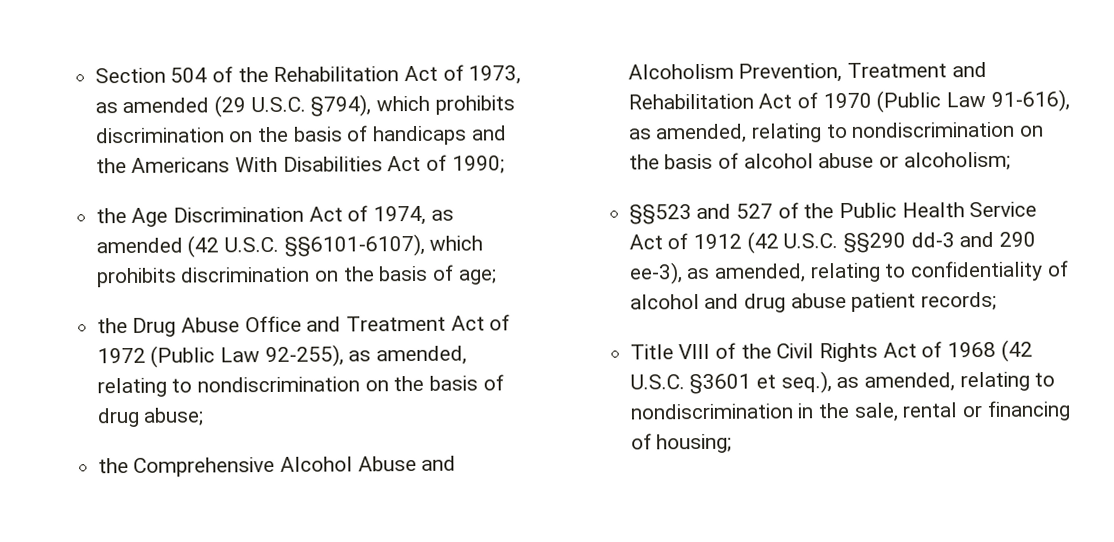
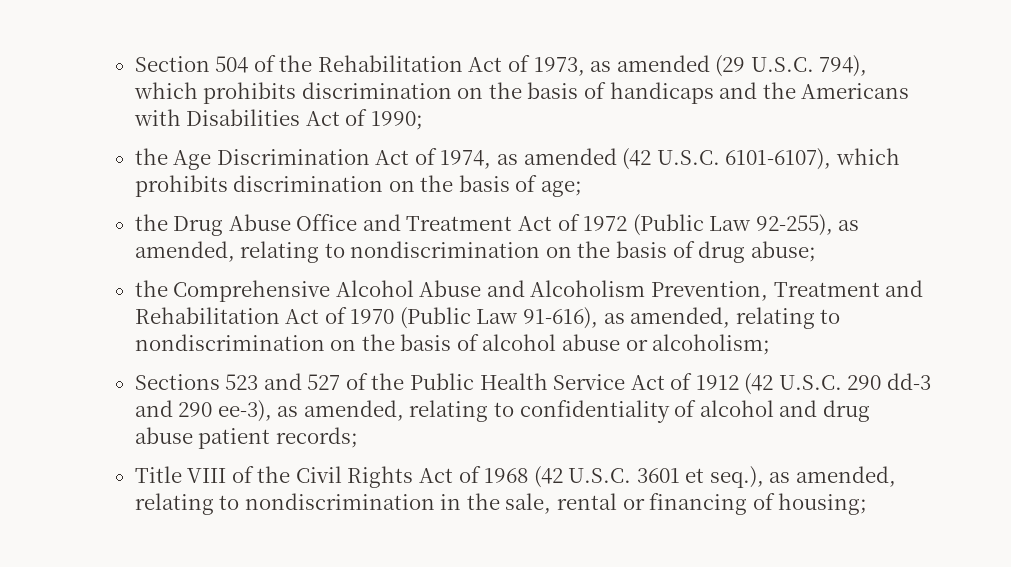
[310,94,372,117] §794), -> [819,55,868,77] 794),
[235,156,279,173] With -> [133,109,181,126] with
[283,233,425,257] §§6101-6107), -> [725,148,832,170] 6101-6107),
[628,204,692,225] §§523 -> [134,374,259,390] Sections 523
[843,232,907,253] §§290 -> [847,375,882,390] 290
[689,373,752,395] §3601 -> [636,468,680,483] 3601

